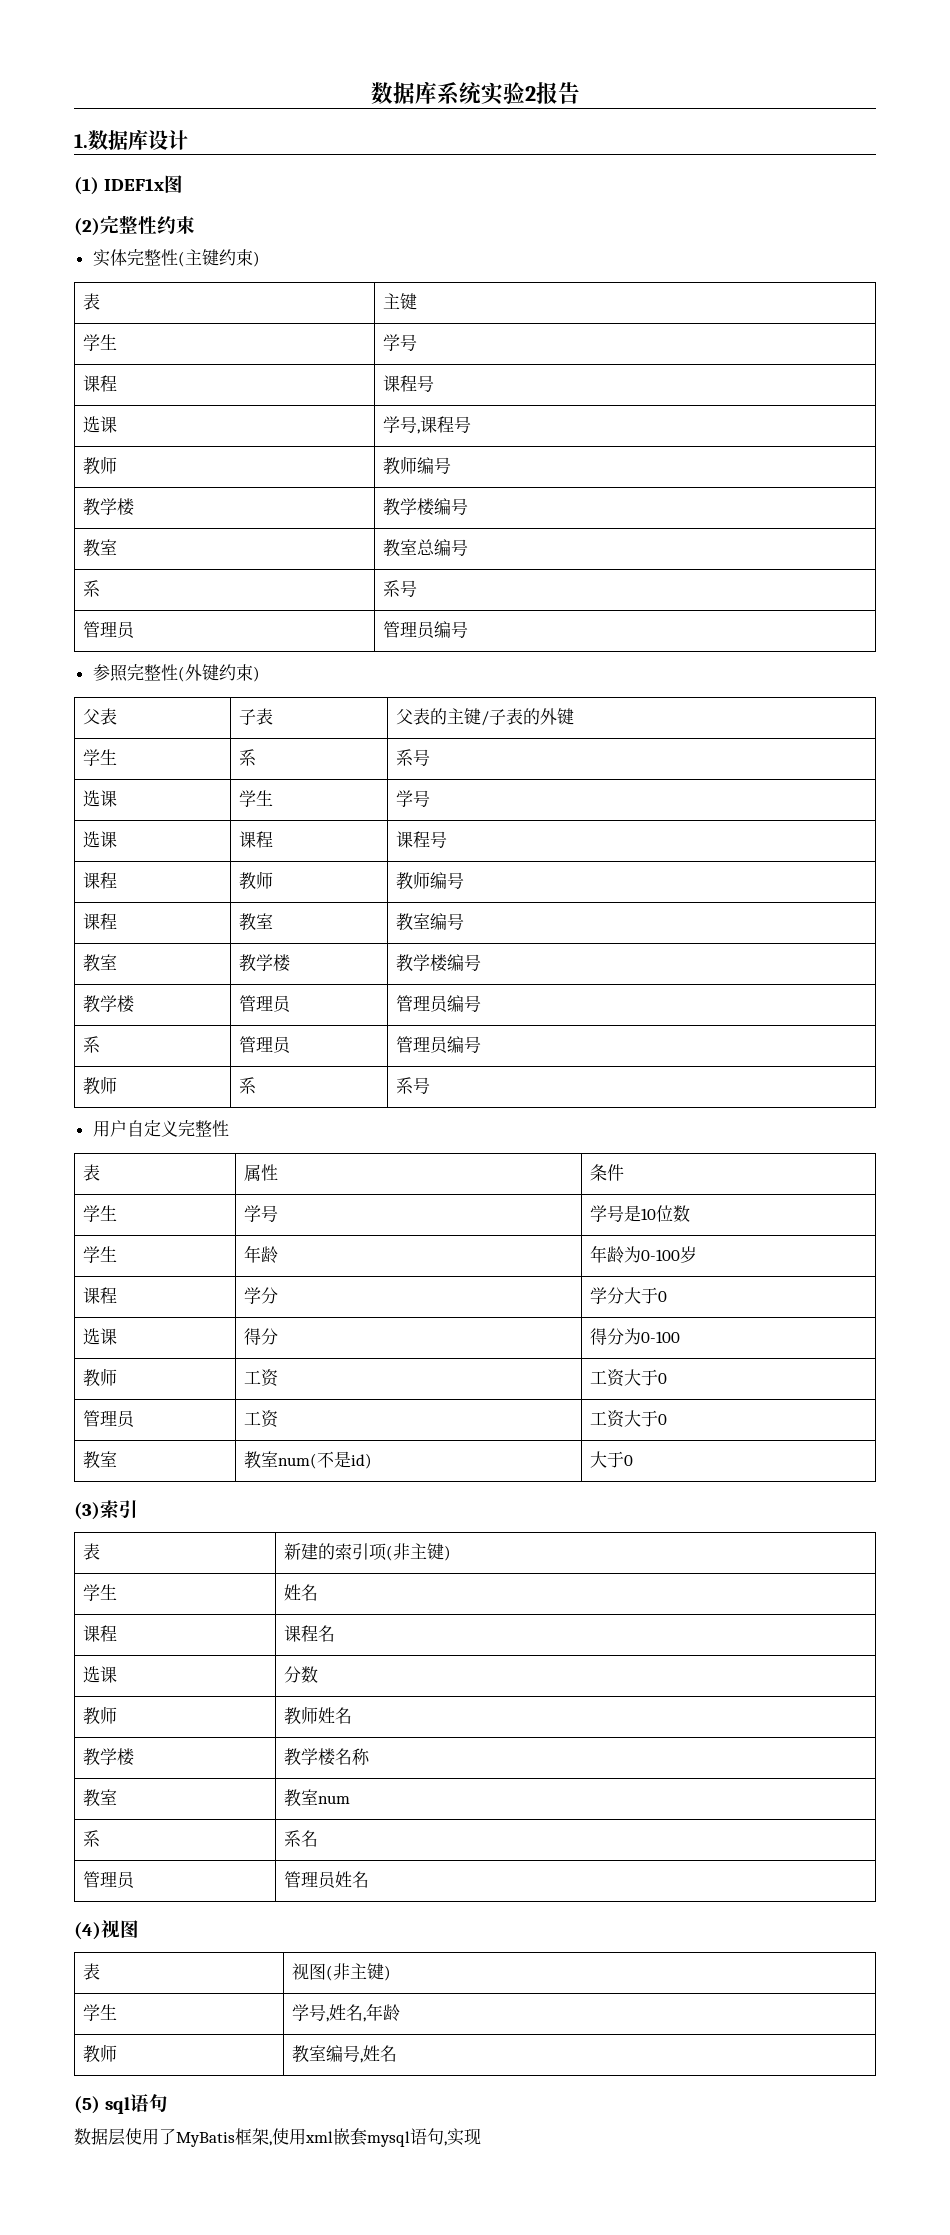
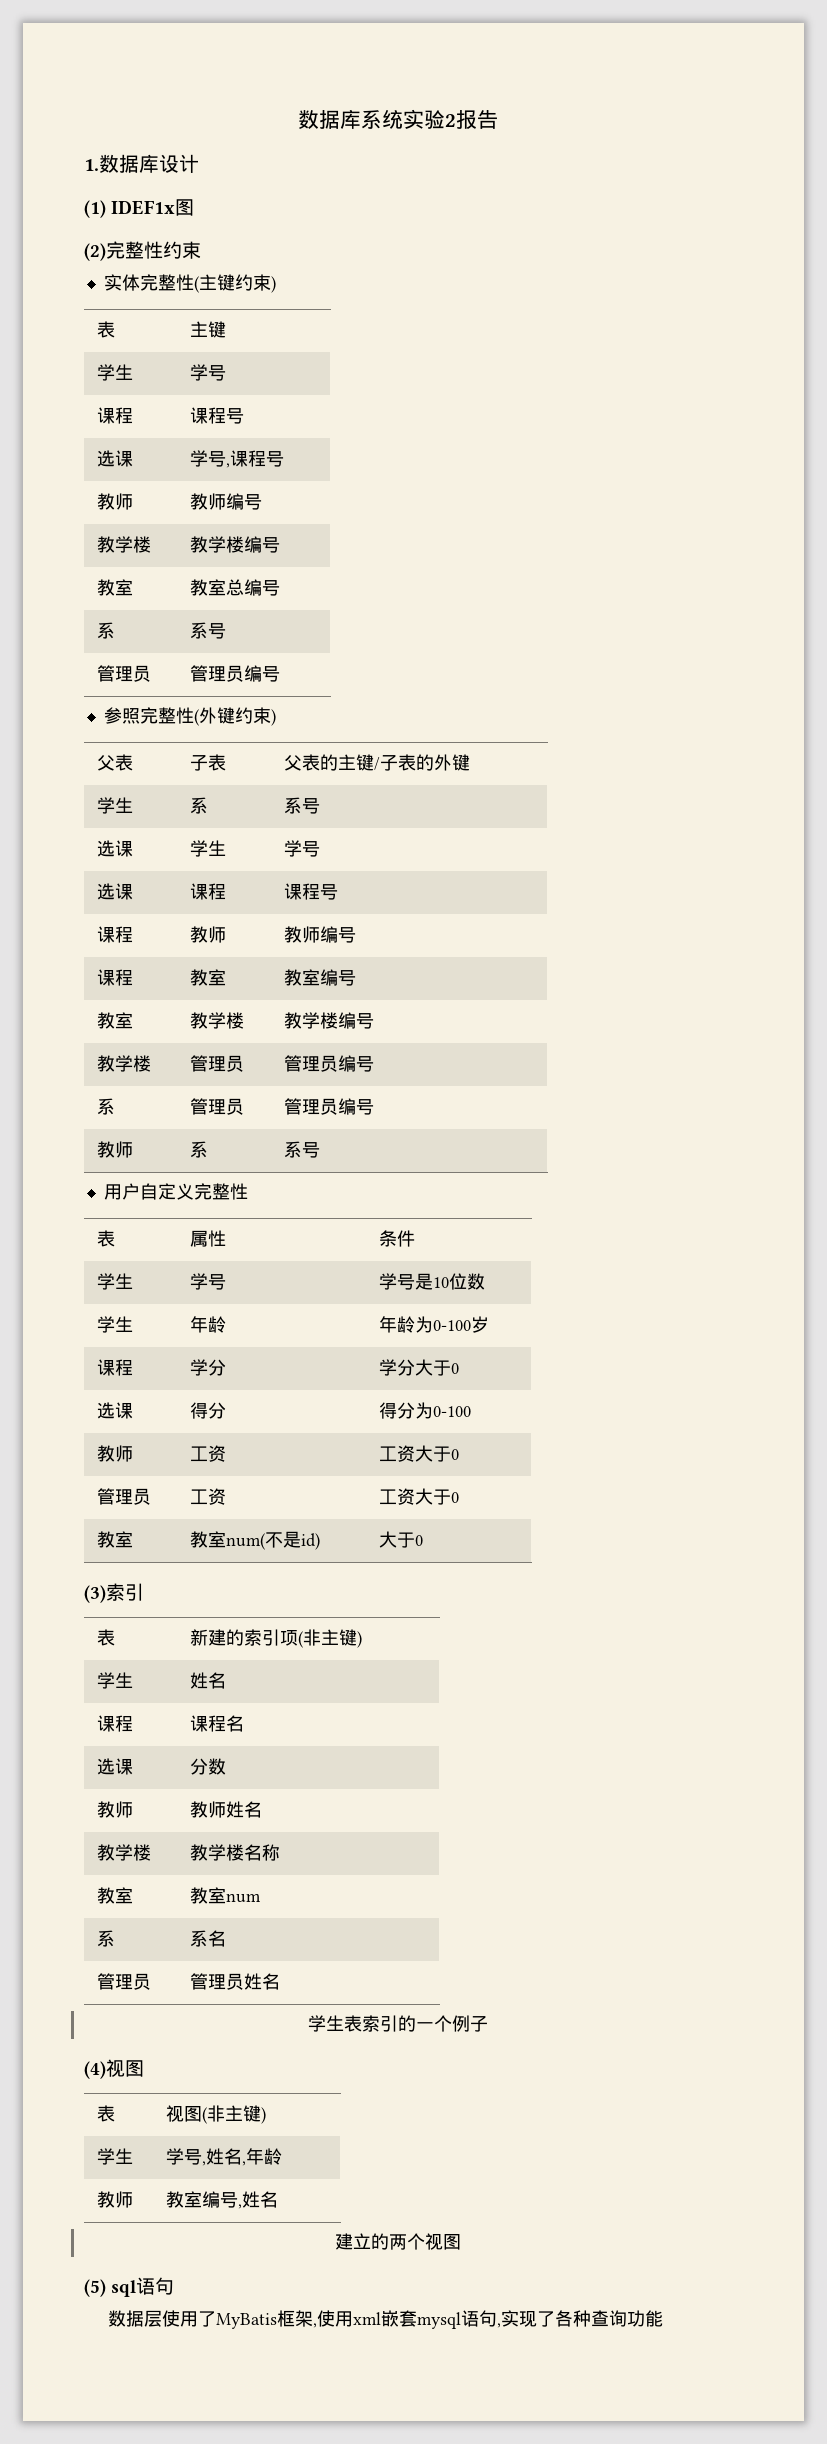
(370, 1879) none -> [307,2015,488,2032] // 学生表索引的一个例子
(398, 2053) none -> [334,2233,461,2250] // 建立的两个视图
(481, 2136) none -> [536,2310,663,2327] 了各种查询功能

